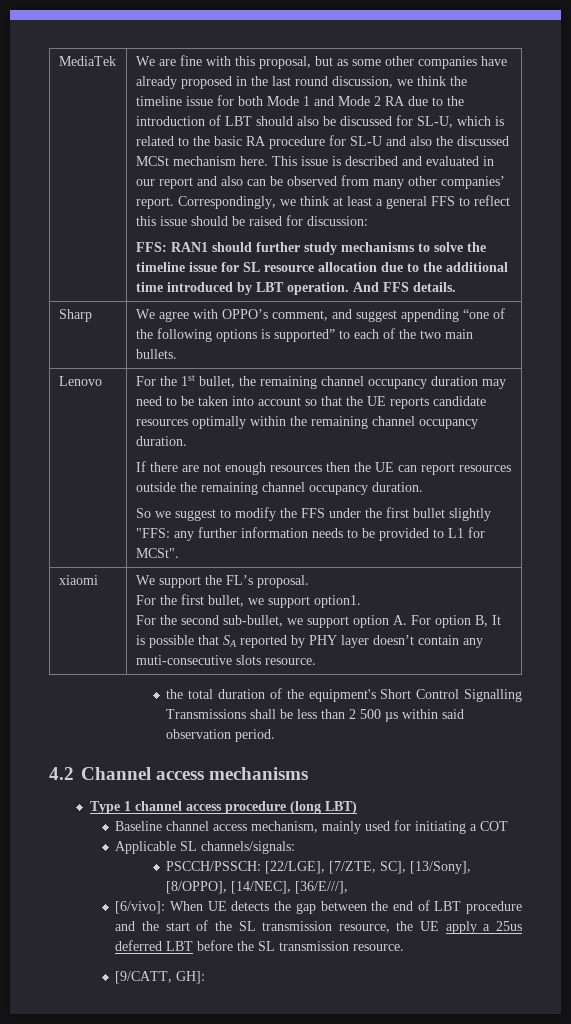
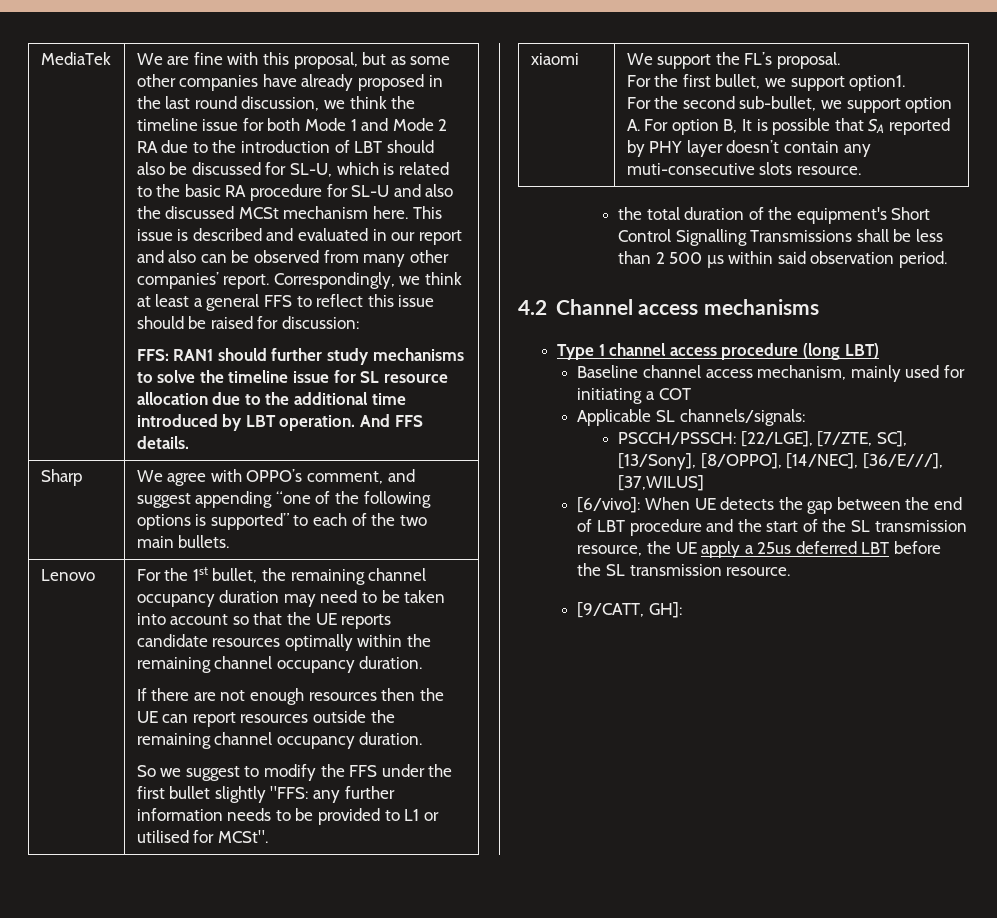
(464, 533) none -> [423,812,439,821] [136,830,189,843] or utilised
(349, 887) none -> [617,475,704,491] [37,WILUS]

